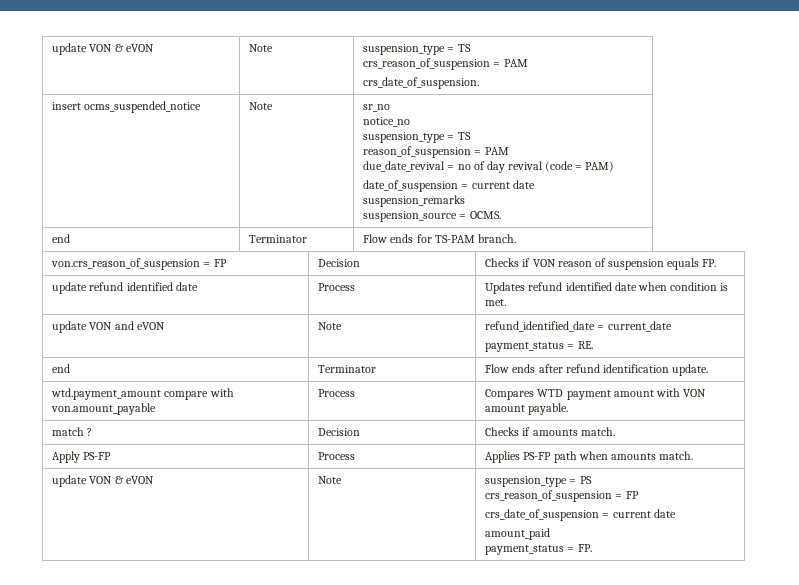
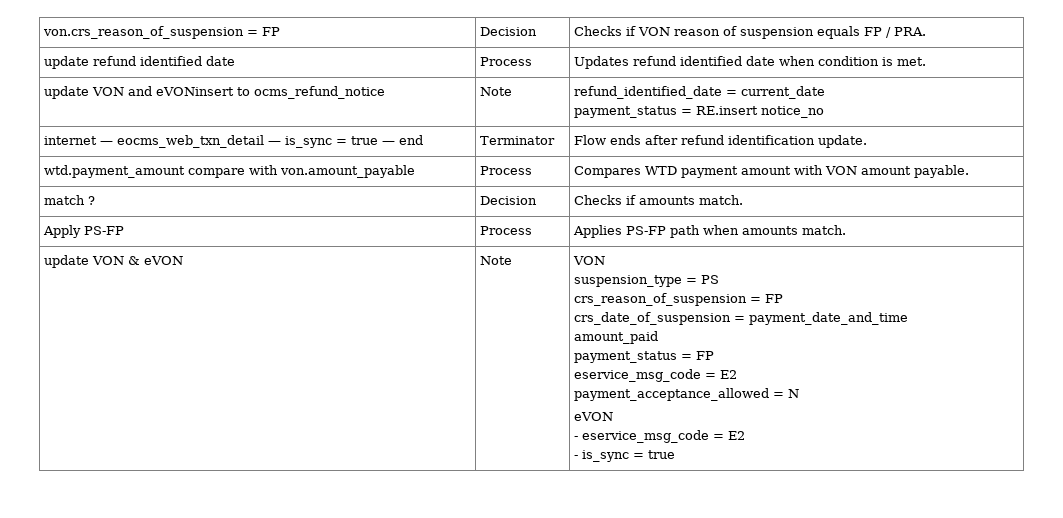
[52,43,154,55] [249,44,274,52] [363,44,471,55] [363,58,528,70] [363,77,480,89] [52,101,202,113] [249,102,274,110] [363,104,391,112] [363,117,411,127] [363,132,471,143] [363,146,509,158] [363,161,615,173] [363,180,535,192] [363,195,466,207] [363,211,501,222] [52,234,71,243] [249,235,308,243] [363,234,516,243] update VON & eVON | Note | suspension_type = TS // crs_reason_of_suspension = PAM // crs_date_of_suspension. // insert ocms_suspended_notice | Note | sr_no // notice_no // suspension_type = TS // reason_of_suspension = PAM // due_date_revival = no of day revival (code = PAM) // date_of_suspension = current date // suspension_remarks // suspension_source = OCMS. // end | Terminator | Flow ends for TS-PAM branch. // -> (43, 32) none
[702,259,717,267] FP. -> [864,27,927,38] FP / PRA.
[136,322,165,330] eVON -> [156,86,386,99] eVONinsert to ocms_refund_notice
[577,341,593,349] RE. // -> [696,106,825,118] [44,135,396,148] RE.insert notice_no // internet — eocms_web_txn_detail — is_sync = true —
(343, 480) none -> [573,256,606,265] VON //
[612,509,676,518] current date -> [749,312,909,325] payment_date_and_time
[577,544,592,552] FP. -> [696,351,715,360] [574,369,738,382] [574,388,800,401] [574,412,614,421] [574,430,746,443] [574,450,676,462] FP // eservice_msg_code = E2 // payment_acceptance_allowed = N // eVON // - eservice_msg_code = E2 // - is_sync = true

